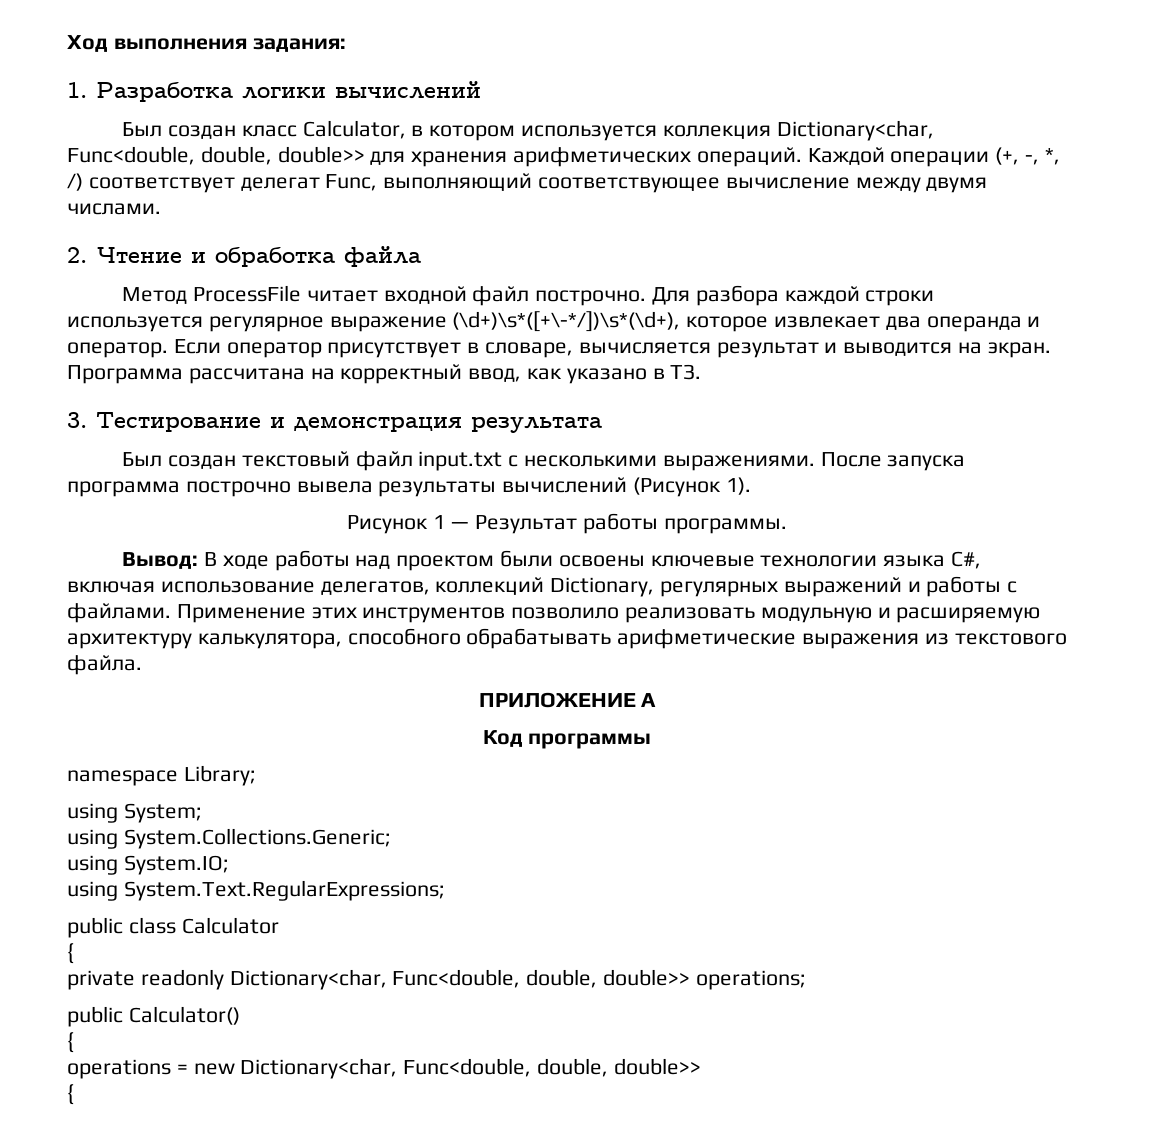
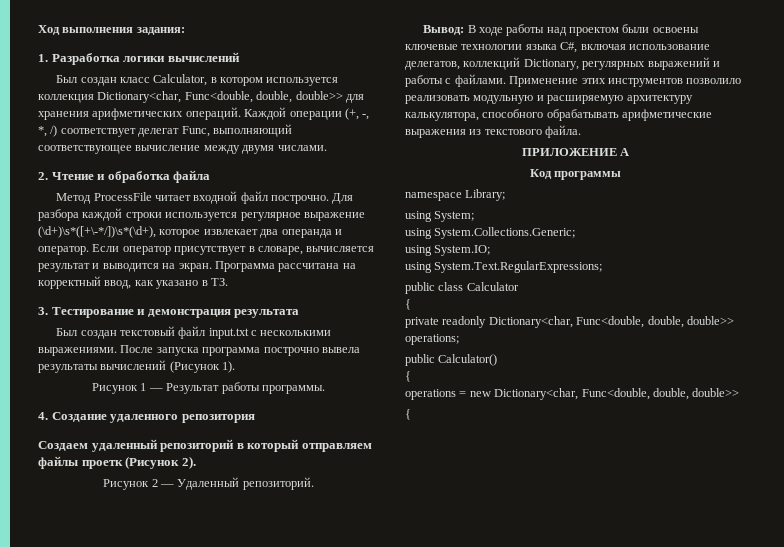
(787, 526) none -> [38,412,255,423] [38,439,372,452] [38,456,196,469] [103,477,314,490] // 4. Создание удаленного репозитория // Создаем удаленный репозиторий в который отправляем файлы проетк (Рисунок 2). // Рисунок 2 — Удаленный репозиторий.

